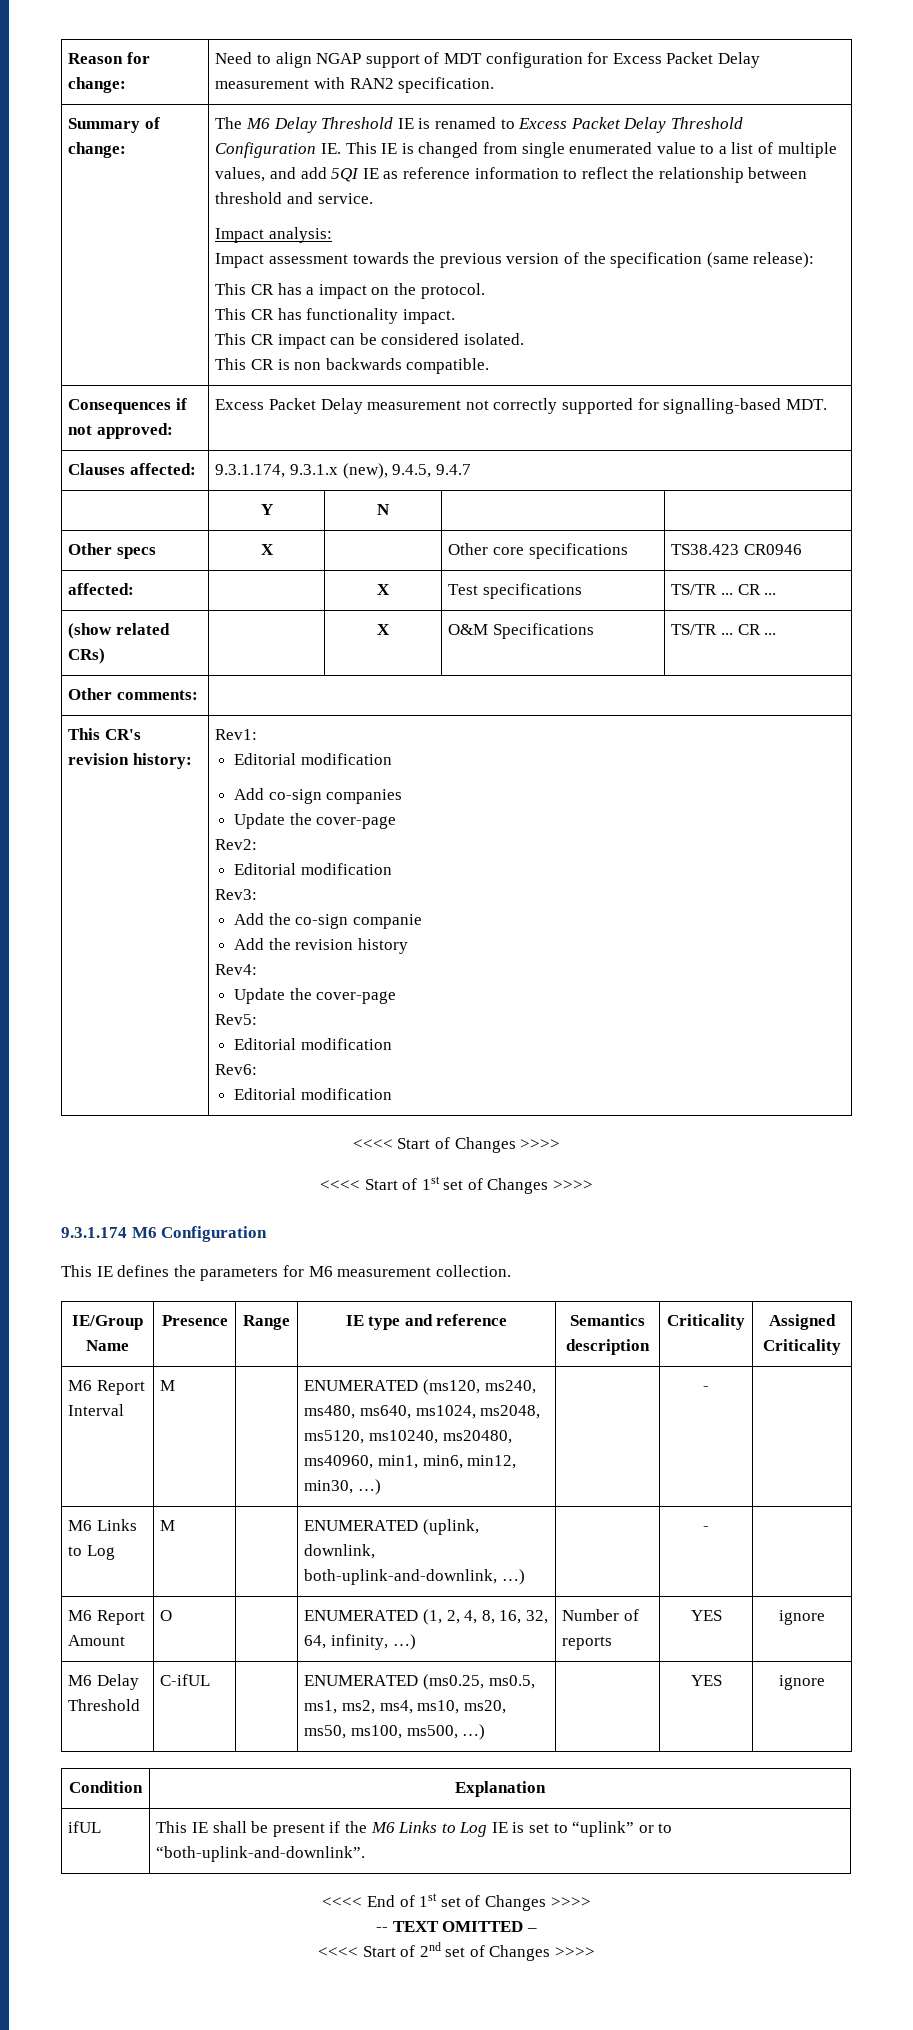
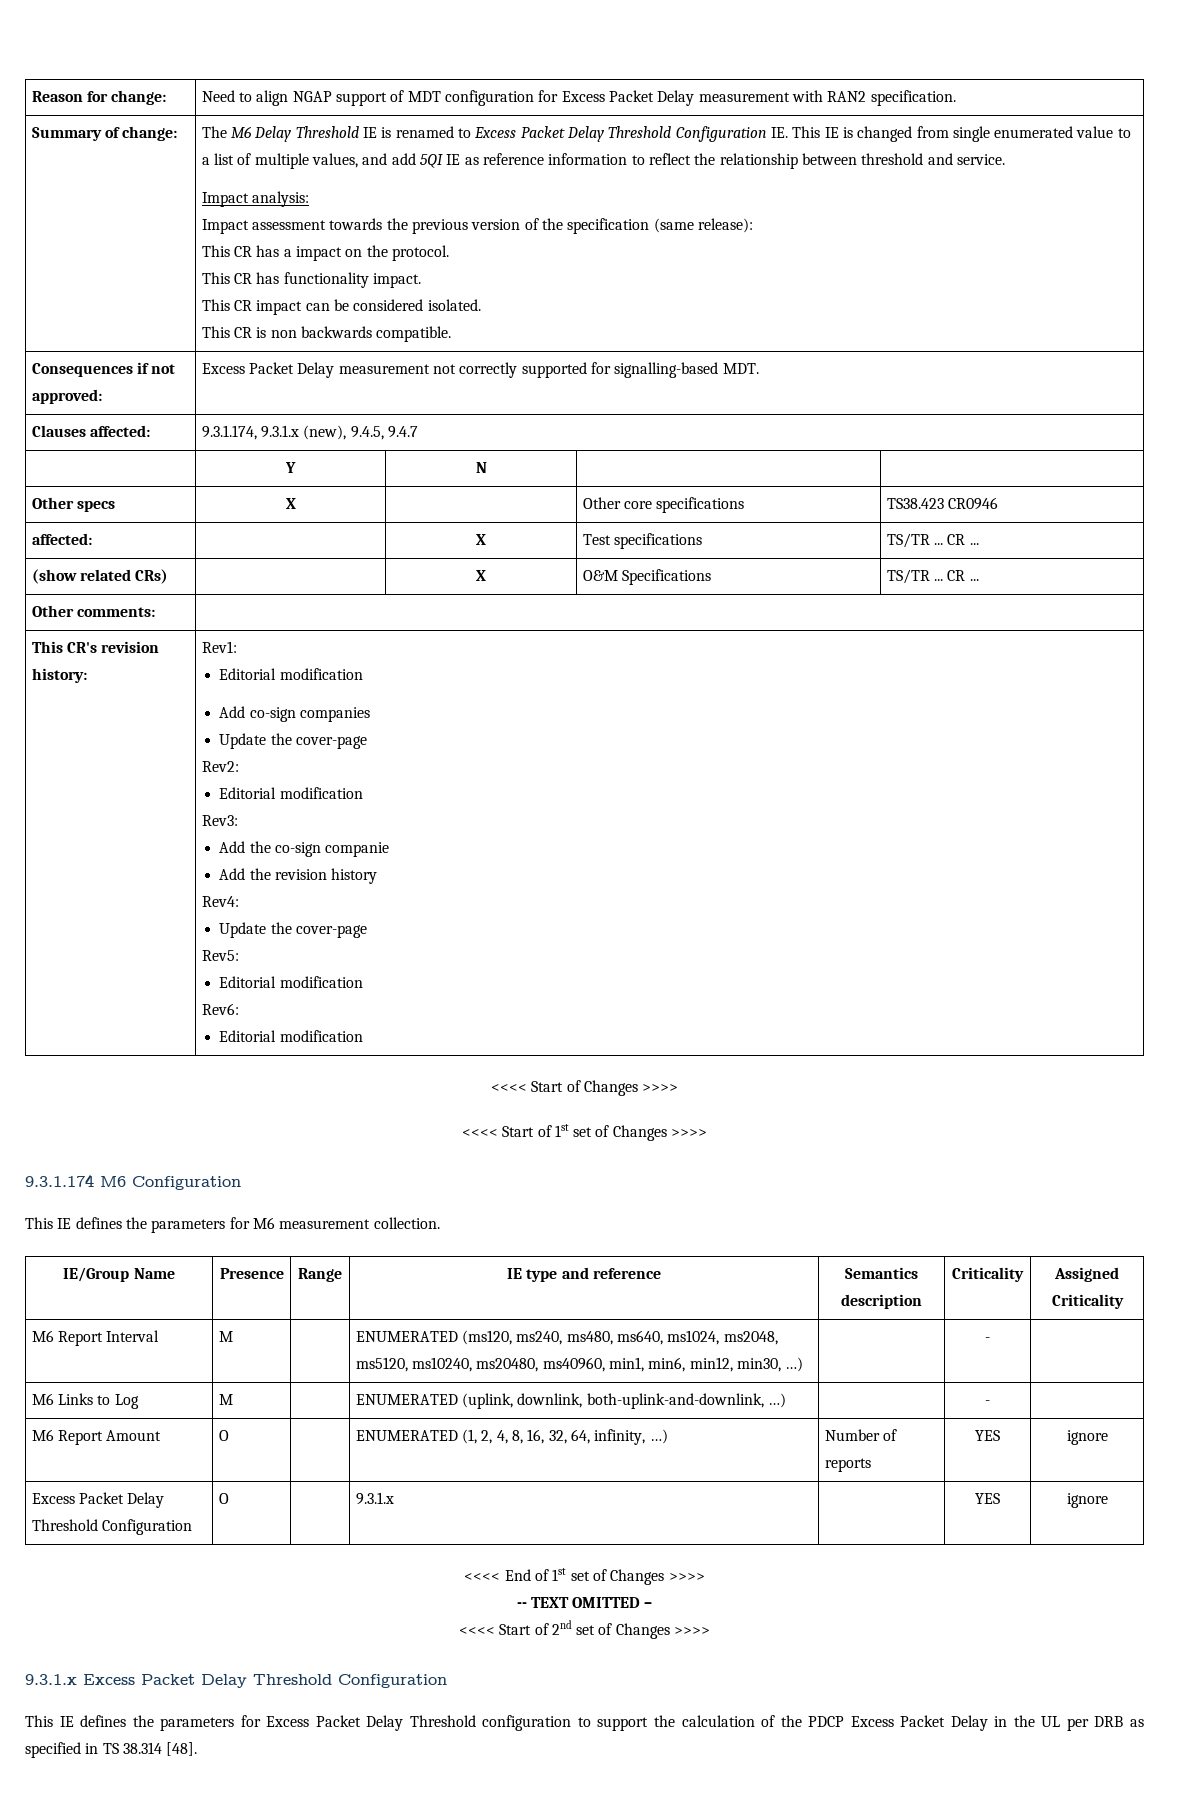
[68,1674,139,1690] [68,1699,141,1711] [160,1674,211,1686] [304,1674,535,1690] [304,1700,506,1714] [304,1724,486,1740] [690,1675,722,1686] [779,1675,825,1690] [69,1781,143,1793] [455,1781,546,1797] [68,1821,102,1833] [156,1821,673,1837] [156,1846,366,1862] M6 Delay Threshold | C-ifUL | | ENUMERATED (ms0.25, ms0.5, ms1, ms2, ms4, ms10, ms20, ms50, ms100, ms500, …) | | YES | ignore // Condition | Explanation // ifUL | This IE shall be present if the M6 Links to Log IE is set to “uplink” or to “both-uplink-and-downlink”. -> [31,1492,165,1508] [31,1519,193,1535] [218,1493,229,1504] [355,1492,394,1505] [975,1493,1000,1504] [1066,1493,1108,1508] Excess Packet Delay Threshold Configuration | O | | 9.3.1.x | | YES | ignore
(596, 1952) none -> [25,1674,447,1688] [25,1715,1144,1731] [25,1742,198,1758] // 9.3.1.x Excess Packet Delay Threshold Configuration // This IE defines the parameters for Excess Packet Delay Threshold configuration to support the calculation of the PDCP Excess Packet Delay in the UL per DRB as specified in TS 38.314 [48].

